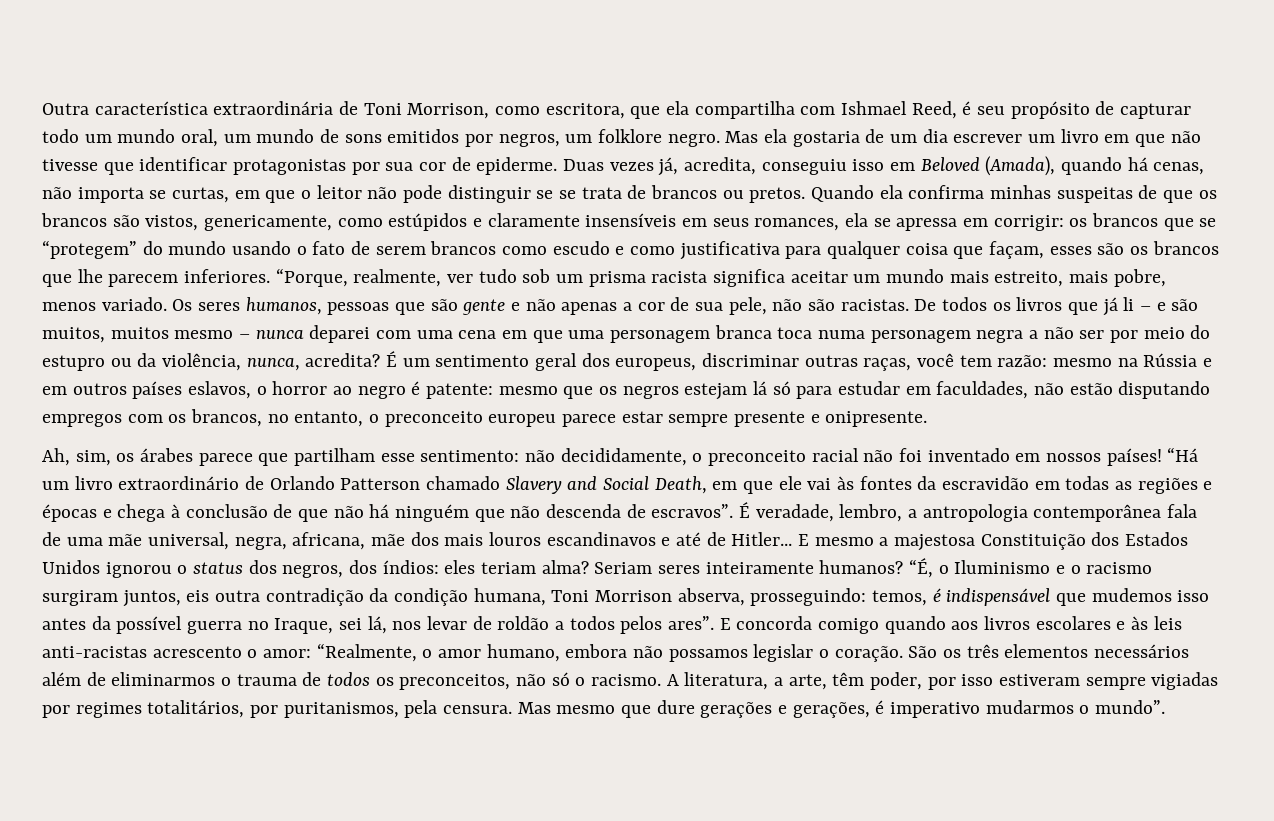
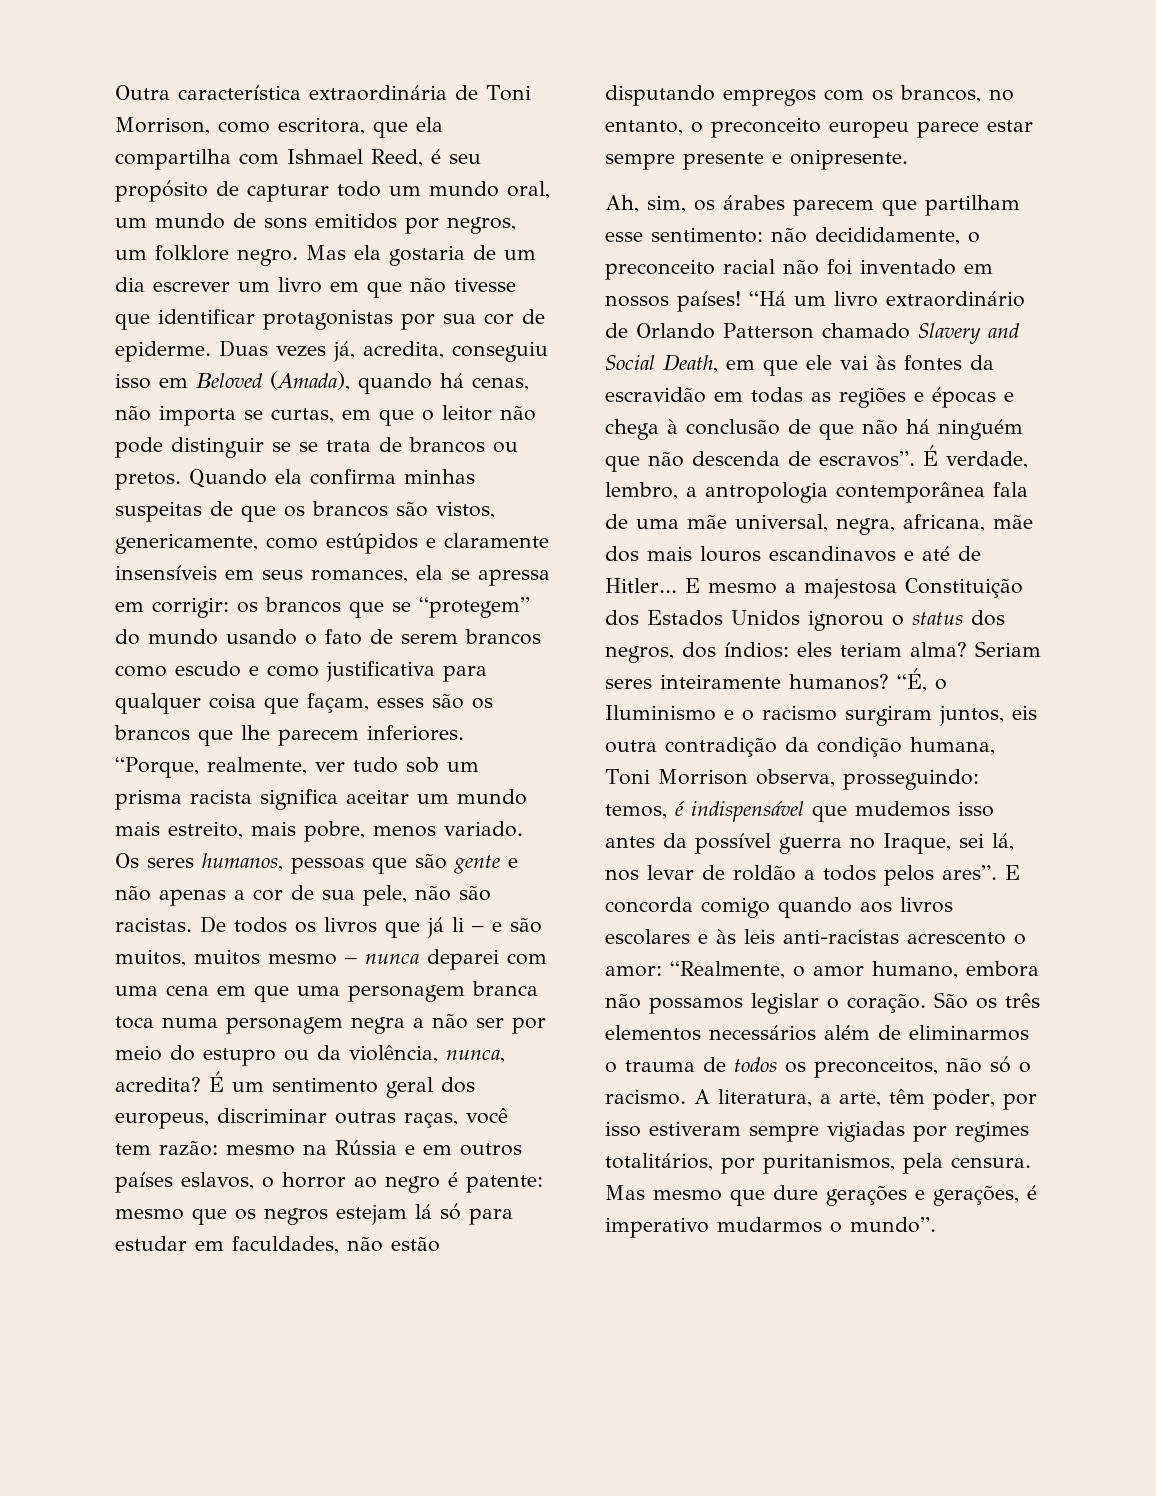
[198,453,253,466] parece -> [793,199,874,216] parecem
[755,504,834,522] veradade, -> [946,451,1028,469] verdade,
[677,588,745,606] abserva, -> [755,769,835,787] observa,

